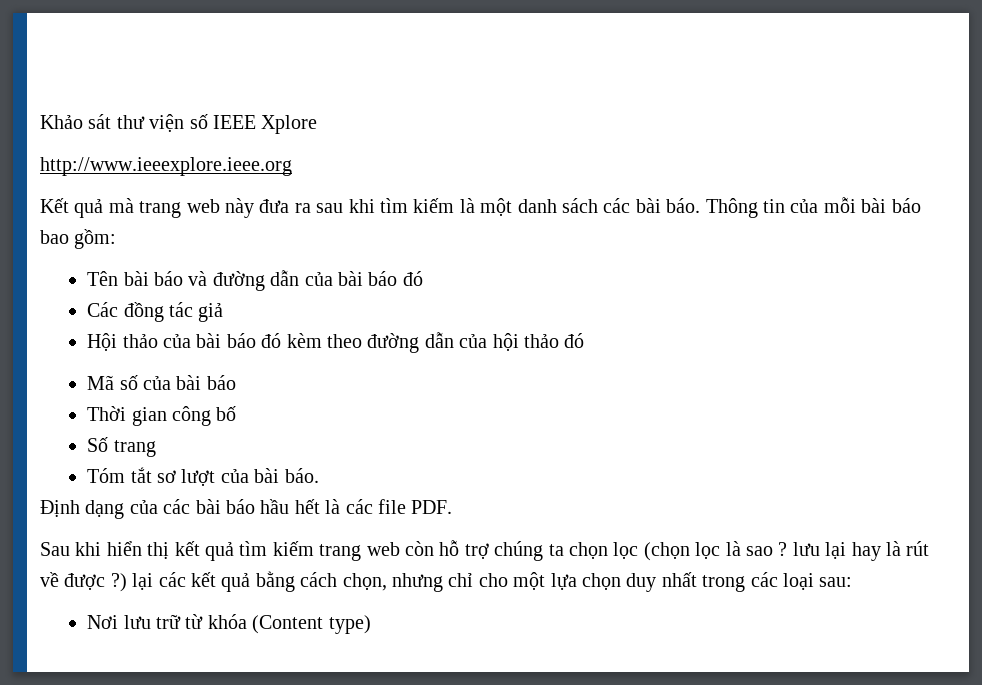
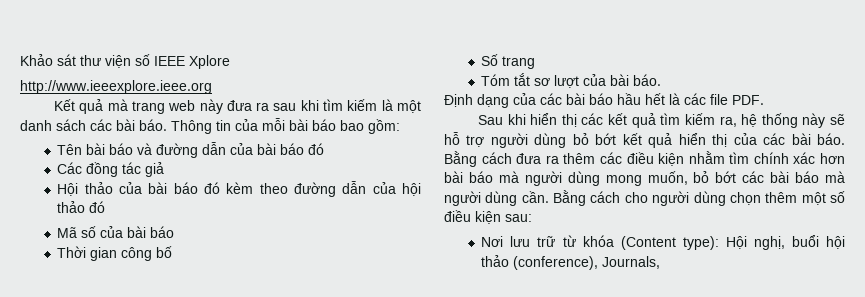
(170, 550) none -> [581,113,604,125] các
[319,540,930,561] [40,571,814,592] trang web còn hỗ trợ chúng ta chọn lọc (chọn lọc là sao ? lưu lại hay là rút về được ?) lại các kết quả bằng cách chọn, nhưng chỉ cho một lựa chọn duy nhất trong các loại -> [719,113,845,128] [444,132,845,148] [444,151,845,167] [444,171,845,186] [444,190,845,206] [444,210,501,224] ra, hệ thống này sẽ hỗ trợ người dùng bỏ bớt kết quả hiển thị của các bài báo. Bằng cách đưa ra thêm các điều kiện nhằm tìm chính xác hơn bài báo mà người dùng mong muốn, bỏ bớt các bài báo mà người dùng cần. Bằng cách cho người dùng chọn thêm một số điều kiện
[328,615,371,634] type) -> [682,235,845,250] [481,255,661,270] type): Hội nghị, buổi hội thảo (conference), Journals,

